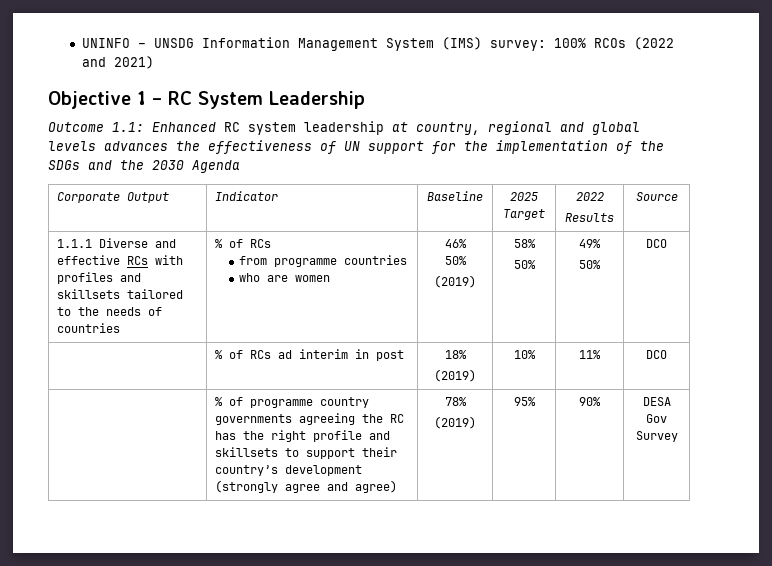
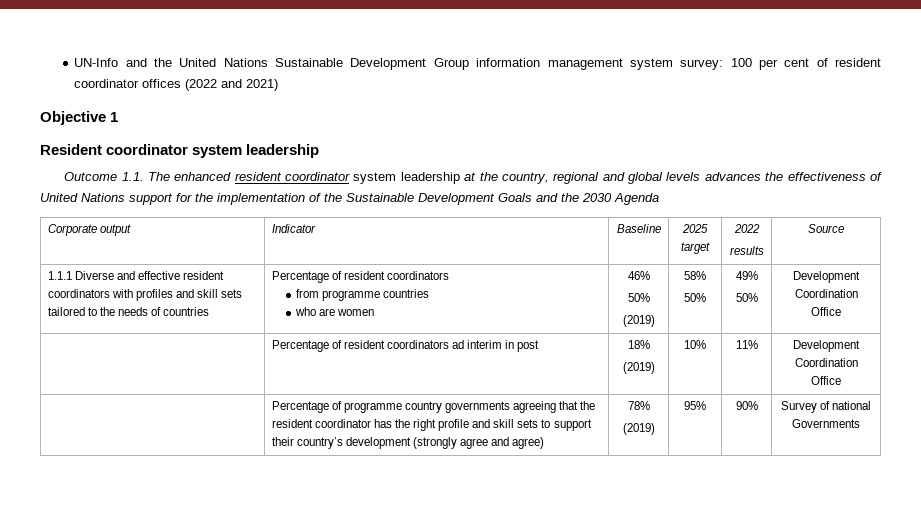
[81,37,626,51] UNINFO – UNSDG Information Management System (IMS) survey: 100% RCOs -> [74,58,882,70] [74,79,182,88] UN-Info and the United Nations Sustainable Development Group information management system survey: 100 per cent of resident coordinator offices
[152,91,365,109] [48,122,240,132] – RC System Leadership // Outcome 1.1: Enhanced RC -> [40,144,320,158] [64,172,351,181] // Resident coordinator system leadership // Outcome 1.1. The enhanced resident coordinator
(408, 127) none -> [479,172,498,181] the
[344,141,360,151] UN -> [40,193,125,202] United Nations
[48,160,80,170] SDGs -> [346,193,532,205] Sustainable Development Goals
[127,192,170,203] Output -> [99,224,131,236] output
[503,209,545,220] Target -> [681,242,710,254] target
[565,213,614,222] Results -> [729,246,764,255] results
[127,256,149,265] RCs -> [182,271,224,280] [47,289,110,298] resident coordinators
[57,289,121,299] skillsets -> [196,289,243,298] skill sets
[215,239,272,248] % of RCs -> [271,271,449,283] Percentage of resident coordinators
[646,239,667,248] [215,350,272,359] DCO // | % of RCs -> [793,271,860,283] [794,289,858,298] [811,307,841,316] [271,340,449,352] Development Coordination Office // | Percentage of resident coordinators
[646,350,667,359] [215,397,224,406] DCO // | % -> [793,340,860,352] [794,358,858,367] [811,376,841,385] [271,401,329,413] Development Coordination Office // | Percentage
[362,414,405,423] the RC -> [559,401,596,410] [271,419,371,428] that the resident coordinator
[215,447,279,457] skillsets -> [493,419,539,428] skill sets
[642,397,671,406] [646,414,667,423] [635,431,678,442] DESA Gov Survey -> [780,401,872,413] [792,419,860,428] Survey of national Governments

